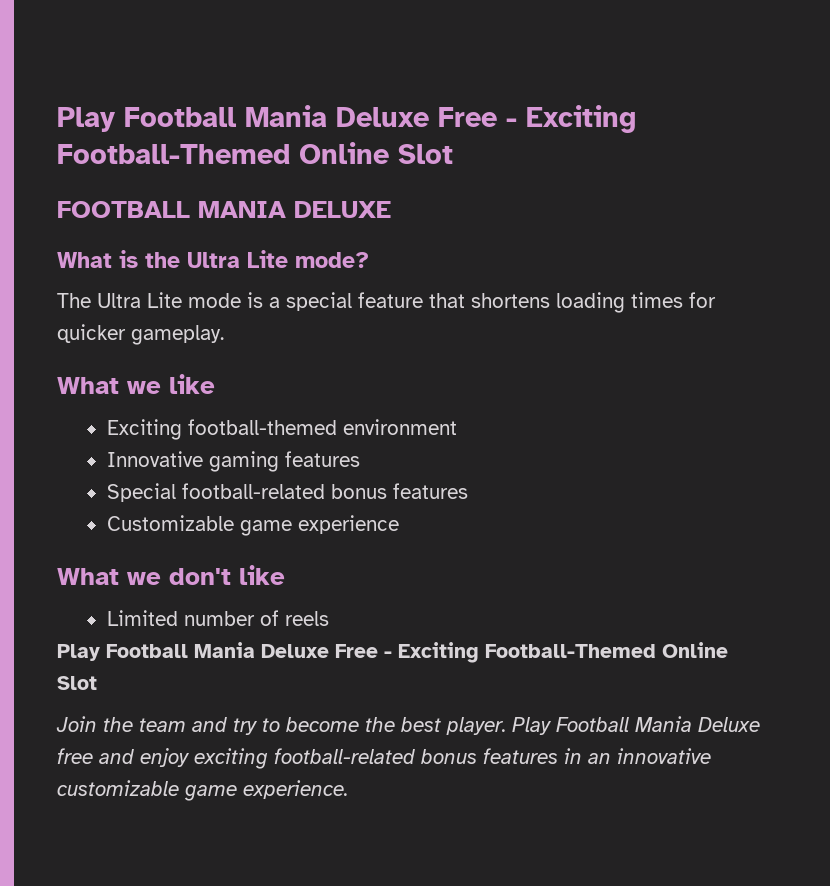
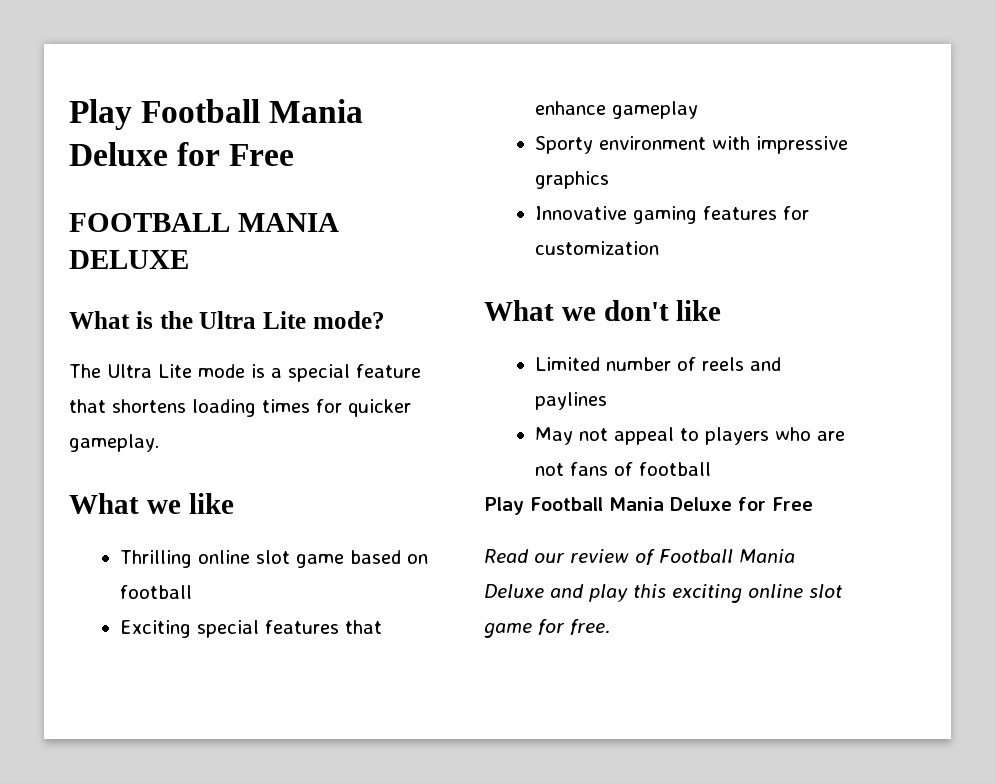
[57,105,636,133] [57,142,453,164] Play Football Mania Deluxe Free - Exciting Football-Themed Online Slot -> [69,99,364,130] [69,142,295,166] Play Football Mania Deluxe for Free
[106,419,457,440] [106,451,360,472] [106,483,468,502] [106,515,399,536] Exciting football-themed environment // Innovative gaming features // Special football-related bonus features // Customizable game experience -> [120,550,429,568] [120,585,193,599] [120,620,383,638] [535,101,699,119] [535,136,849,154] [535,171,610,189] [535,206,810,224] [535,241,660,255] Thrilling online slot game based on football // Exciting special features that enhance gameplay // Sporty environment with impressive graphics // Innovative gaming features for customization
[57,642,728,663] [57,676,97,690] [56,716,760,735] [57,748,711,769] [57,780,348,801] // Play Football Mania Deluxe Free - Exciting Football-Themed Online Slot // Join the team and try to become the best player. Play Football Mania Deluxe free and enjoy exciting football-related bonus features in an innovative customizable game experience. -> [750,357,782,371] [535,392,608,410] [535,427,846,445] [535,462,712,476] [484,497,813,515] [484,549,795,565] [484,584,843,603] [484,619,610,638] and paylines // May not appeal to players who are not fans of football // Play Football Mania Deluxe for Free // Read our review of Football Mania Deluxe and play this exciting online slot game for free.

